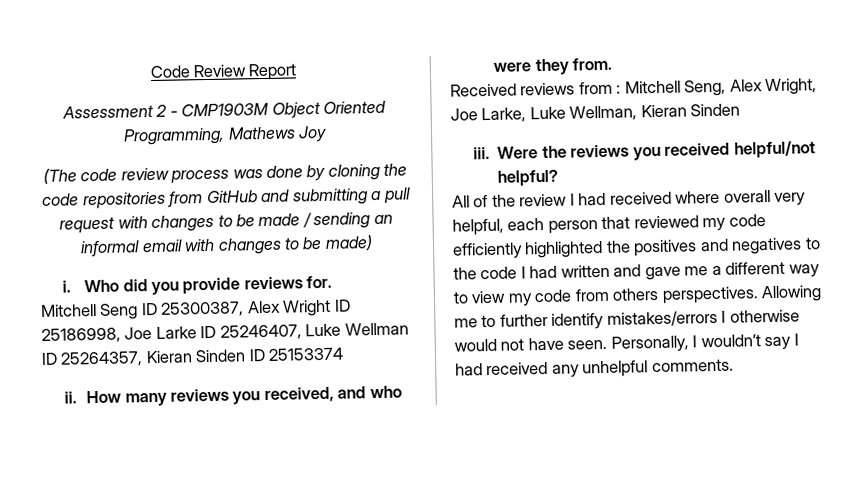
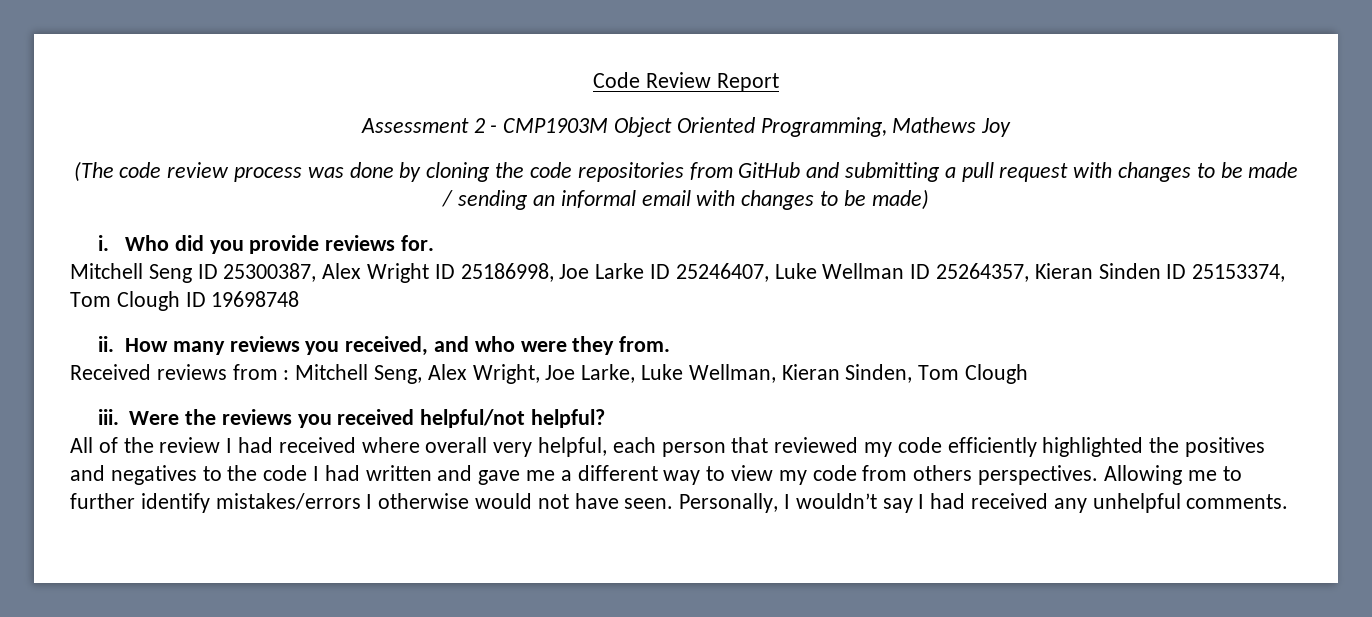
[268,347,345,361] 25153374 -> [1192,264,1286,282] [70,291,300,311] 25153374, Tom Clough ID 19698748
[690,103,741,117] Sinden -> [845,364,1029,384] Sinden, Tom Clough

